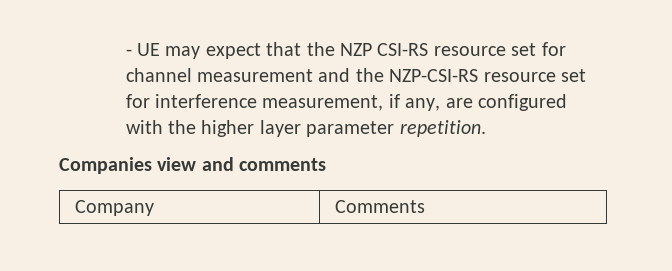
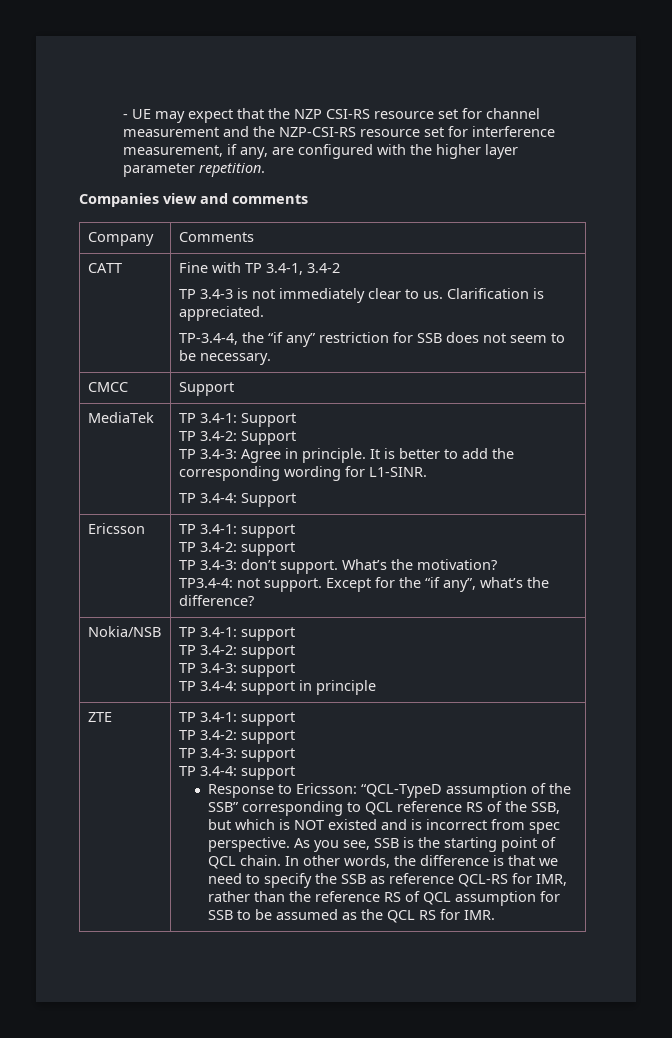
(425, 206) none -> [87,263,122,273] [178,262,340,275] [178,288,544,303] [178,306,264,321] [178,332,565,347] [178,350,271,365] [87,382,128,392] [178,382,234,396] [87,412,154,423] [178,413,296,427] [178,431,296,445] [178,448,514,463] [178,466,427,481] [178,493,296,507] [87,523,145,534] [178,524,295,538] [178,542,295,556] [178,559,497,574] [178,577,549,592] [178,595,254,606] [87,626,161,637] [178,627,295,641] [178,645,295,659] [178,663,295,677] [178,680,376,695] [87,712,112,722] [178,712,295,726] [178,730,295,744] [178,748,295,762] [178,766,295,780] [207,783,571,798] [207,801,560,816] [207,819,560,834] [207,837,556,852] [207,855,558,869] [207,873,567,888] [207,891,560,906] [207,909,495,923] // CATT | Fine with TP 3.4-1, 3.4-2 // TP 3.4-3 is not immediately clear to us. Clarification is appreciated. // TP-3.4-4, the “if any” restriction for SSB does not seem to be necessary. // CMCC | Support // MediaTek | TP 3.4-1: Support // TP 3.4-2: Support // TP 3.4-3: Agree in principle. It is better to add the corresponding wording for L1-SINR. // TP 3.4-4: Support // Ericsson | TP 3.4-1: support // TP 3.4-2: support // TP 3.4-3: don’t support. What’s the motivation? // TP3.4-4: not support. Except for the “if any”, what’s the difference? // Nokia/NSB | TP 3.4-1: support // TP 3.4-2: support // TP 3.4-3: support // TP 3.4-4: support in principle // ZTE | TP 3.4-1: support // TP 3.4-2: support // TP 3.4-3: support // TP 3.4-4: support // Response to Ericsson: “QCL-TypeD assumption of the SSB” corresponding to QCL reference RS of the SSB, but which is NOT existed and is incorrect from spec perspective. As you see, SSB is the starting point of QCL chain. In other words, the difference is that we need to specify the SSB as reference QCL-RS for IMR, rather than the reference RS of QCL assumption for SSB to be assumed as the QCL RS for IMR.

